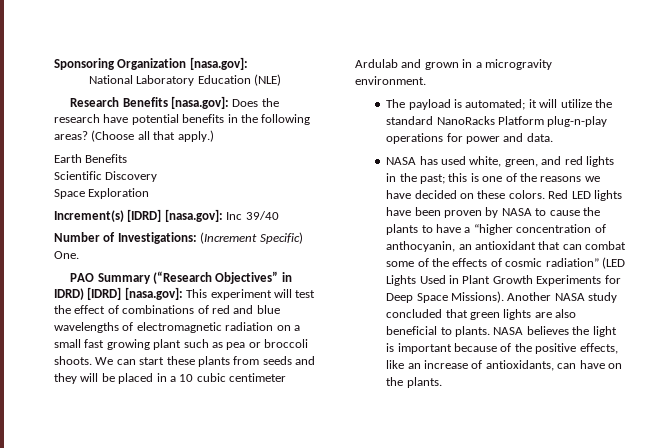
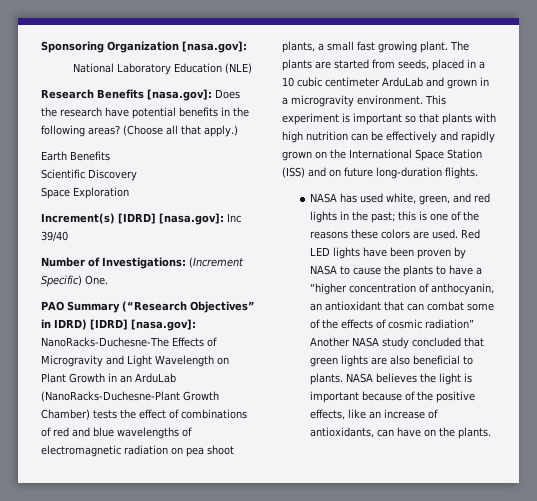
[186,289,316,300] This experiment will test -> [41,337,217,347] [41,355,229,367] [41,373,176,383] [41,391,219,402] [41,409,117,420] NanoRacks-Duchesne-The Effects of Microgravity and Light Wavelength on Plant Growth in an ArduLab (NanoRacks-Duchesne-Plant Growth Chamber) tests
(291, 328) none -> [186,445,234,457] [282,41,315,53] pea shoot plants,
[153,339,308,350] [54,356,315,367] [54,373,115,384] plant such as pea or broccoli shoots. We can start these plants from seeds and they will be -> [420,41,469,53] [282,59,429,71] plant. The plants are started from seeds,
[355,59,398,68] Ardulab -> [382,77,423,87] ArduLab
[386,99,612,110] [386,116,608,127] [386,133,553,144] // The payload is automated; it will utilize the standard NanoRacks Platform plug-n-play operations for power and data. -> [425,95,446,105] [282,113,496,125] [282,131,495,143] [282,149,482,161] [282,167,478,179] This experiment is important so that plants with high nutrition can be effectively and rapidly grown on the International Space Station (ISS) and on future long-duration flights.
[584,176,600,182] [386,190,545,199] we have decided on these colors. -> [351,229,459,239] these colors are used.
[601,257,625,269] [386,275,621,286] [386,291,505,303] (LED Lights Used in Plant Growth Experiments for Deep Space Missions). -> (475, 324) none

